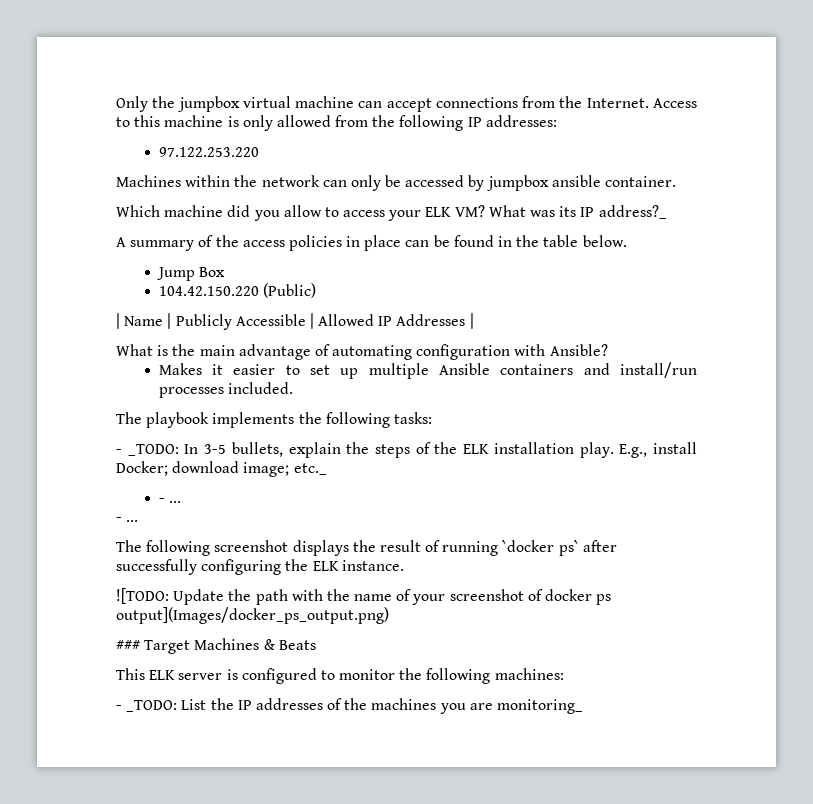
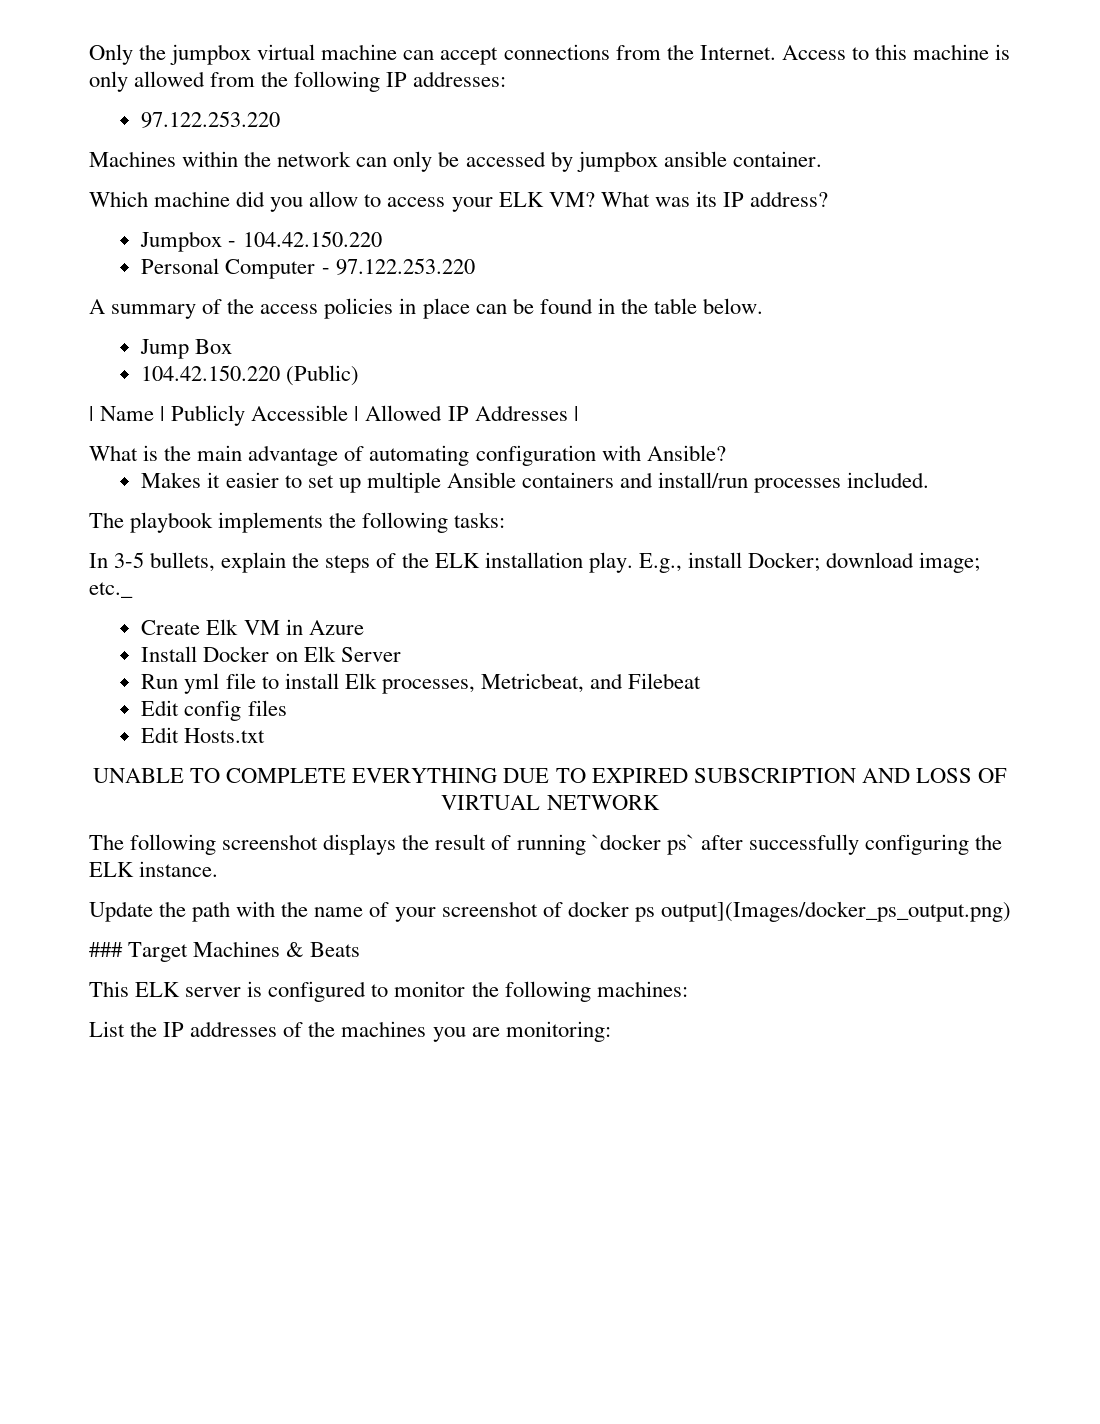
[598,205,667,219] address?_ -> [750,191,829,207] [140,231,382,252] [141,258,475,279] address? // Jumpbox - 104.42.150.220 // Personal Computer - 97.122.253.220
[116,444,179,456] - _TODO: -> (506, 520) none
[158,498,181,503] [116,517,139,522] - ... // - ... -> [141,619,364,635] [141,646,401,662] [141,673,702,694] [141,700,287,721] [141,727,266,743] [93,768,1007,783] [441,795,660,810] Create Elk VM in Azure // Install Docker on Elk Server // Run yml file to install Elk processes, Metricbeat, and Filebeat // Edit config files // Edit Hosts.txt // UNABLE TO COMPLETE EVERYTHING DUE TO EXPIRED SUBSCRIPTION AND LOSS OF VIRTUAL NETWORK
[116,588,169,604] ![TODO: -> (219, 869) none
[116,700,178,712] - _TODO: -> (688, 989) none
[497,699,584,714] monitoring_ -> [505,1021,611,1042] monitoring:

